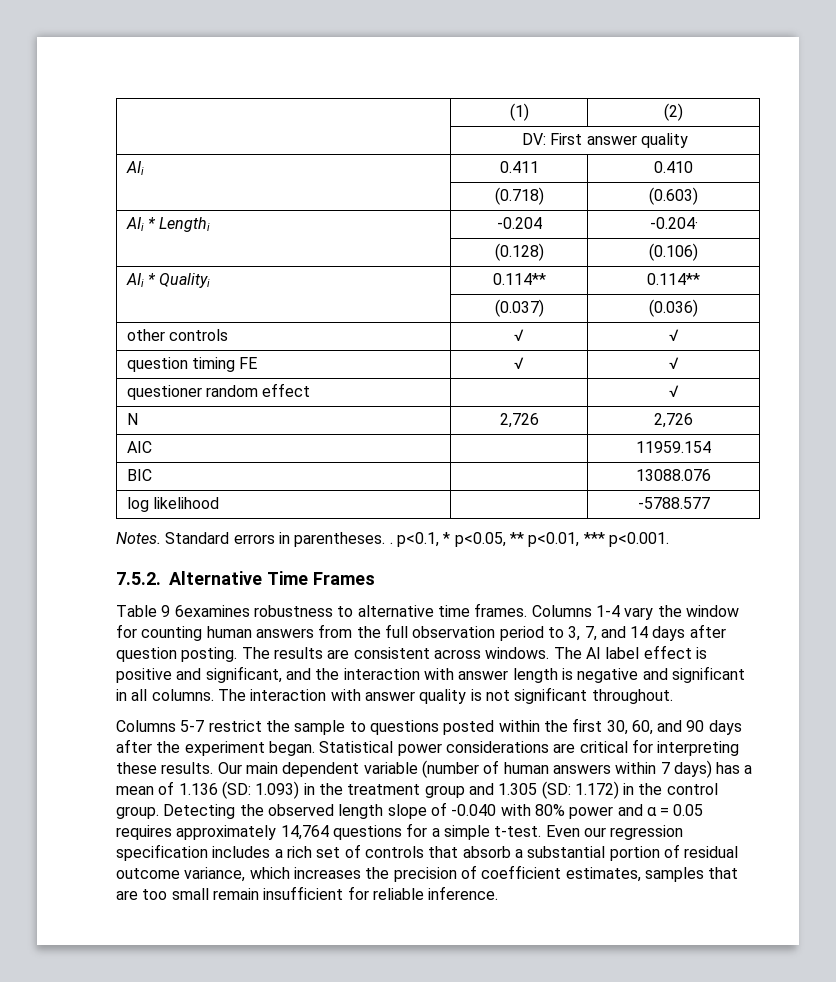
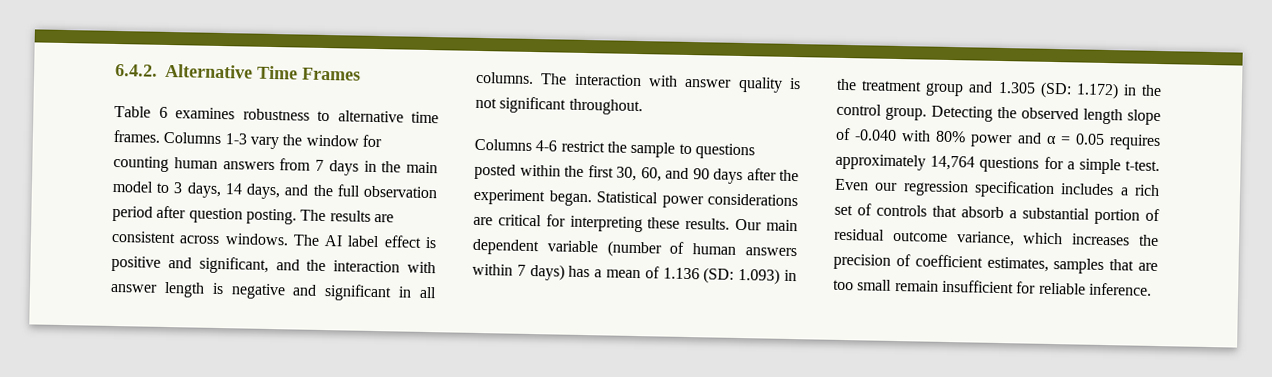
[509,103,529,121] [664,103,683,121] [522,133,688,148] [125,161,144,175] [499,161,539,173] [654,161,693,173] [494,187,544,205] [649,187,698,205] [125,217,211,232] [496,217,542,229] [649,217,698,229] [494,243,544,261] [649,243,698,261] [125,273,211,288] [492,273,546,285] [647,273,700,285] [494,299,544,317] [649,299,698,317] [126,329,228,341] [514,329,524,341] [668,329,679,341] [126,357,258,372] [514,357,524,369] [668,357,679,369] [126,383,311,400] [668,385,679,397] [126,413,138,425] [499,413,539,428] [654,413,693,428] [126,441,152,453] [636,441,711,453] [126,469,152,481] [636,469,711,481] [126,497,219,512] [637,497,710,509] [116,532,669,547] [116,572,161,585] | (1) | (2) // | DV: First answer quality // AIi | 0.411 | 0.410 // | (0.718) | (0.603) // AIi * Lengthi | -0.204 | -0.204· // | (0.128) | (0.106) // AIi * Qualityi | 0.114** | 0.114** // | (0.037) | (0.036) // other controls | √ | √ // question timing FE | √ | √ // questioner random effect | | √ // N | 2,726 | 2,726 // AIC | | 11959.154 // BIC | | 13088.076 // log likelihood | | -5788.577 // Notes. Standard errors in parentheses. . p<0.1, * p<0.05, ** p<0.01, *** p<0.001. // 7.5.2. -> [115,63,158,77] 6.4.2.
[161,605,250,617] 9 6examines -> [158,106,235,120] 6 examines
[595,605,620,617] 1-4 -> [224,133,247,145] 1-3
[356,624,686,641] the full observation period to 3, 7, and 14 days -> [315,159,438,176] [112,180,438,200] [112,205,153,222] 7 days in the main model to 3 days, 14 days, and the full observation period
[180,720,205,732] 5-7 -> [535,140,558,152] 4-6

